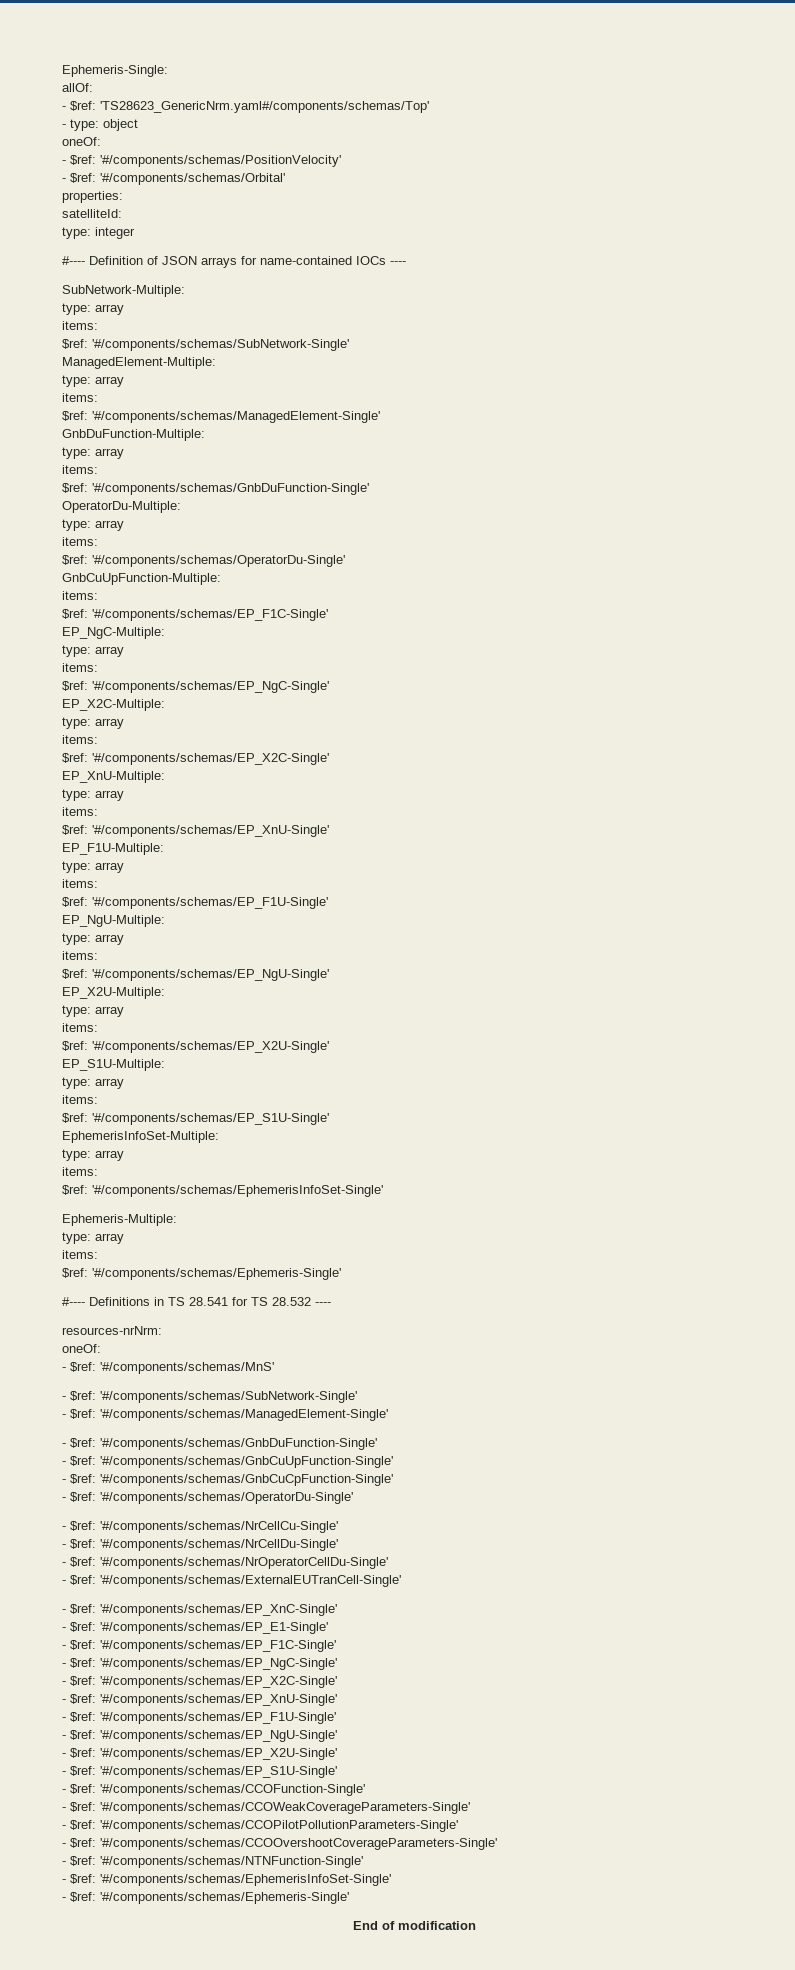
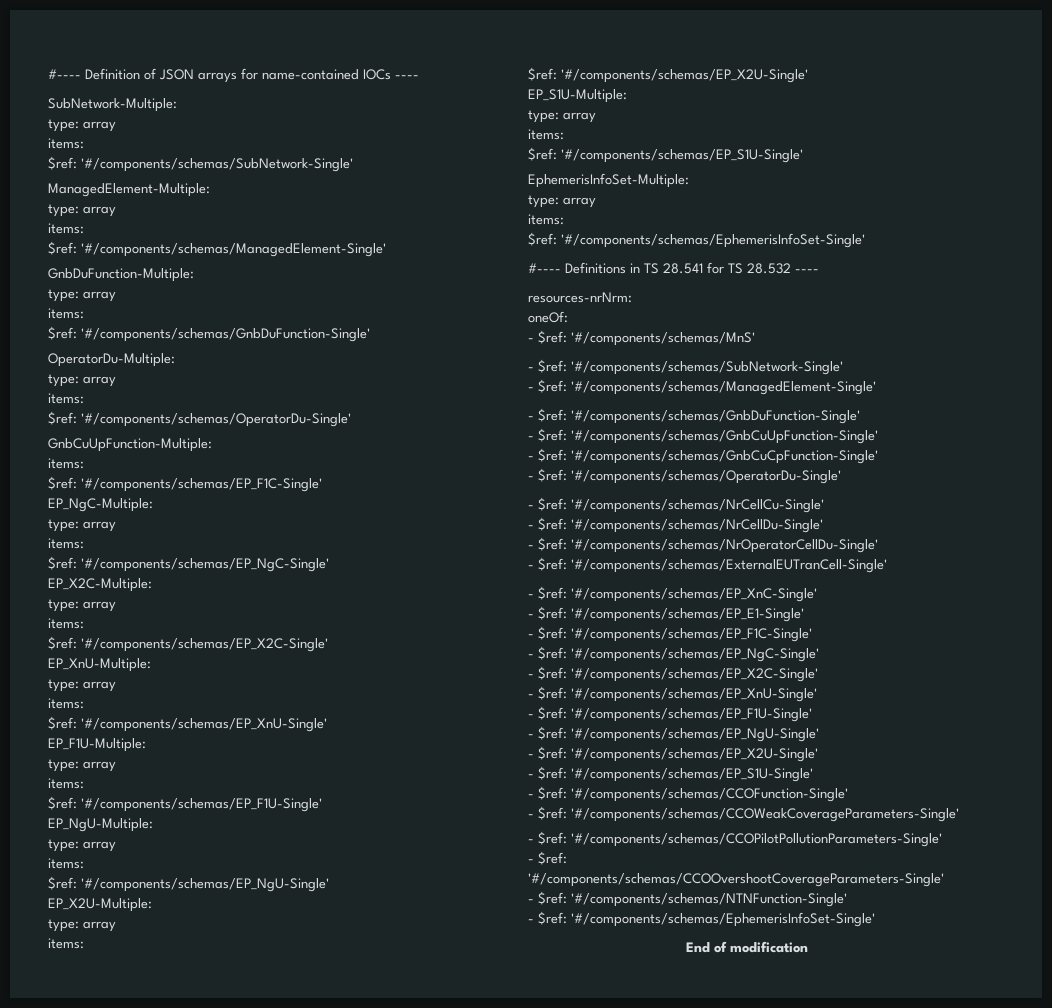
[62,65,168,77] [62,83,93,92] [62,101,429,113] [62,119,138,131] [62,137,101,146] [62,155,341,167] [62,173,285,185] [62,191,123,203] [62,209,122,218] [62,227,135,239] Ephemeris-Single: // allOf: // - $ref: 'TS28623_GenericNrm.yaml#/components/schemas/Top' // - type: object // oneOf: // - $ref: '#/components/schemas/PositionVelocity' // - $ref: '#/components/schemas/Orbital' // properties: // satelliteId: // type: integer // -> (48, 74) none
[62,1214,177,1226] [62,1232,124,1244] [62,1250,98,1259] [62,1268,341,1280] // Ephemeris-Multiple: // type: array // items: // $ref: '#/components/schemas/Ephemeris-Single' -> (865, 240) none
[62,1892,349,1904] // - $ref: '#/components/schemas/Ephemeris-Single' -> (875, 919) none

